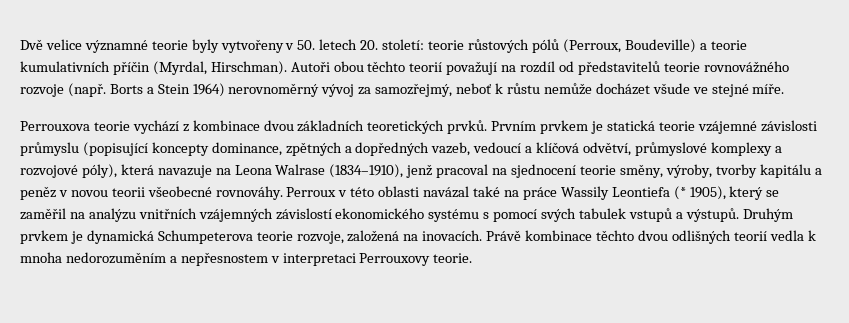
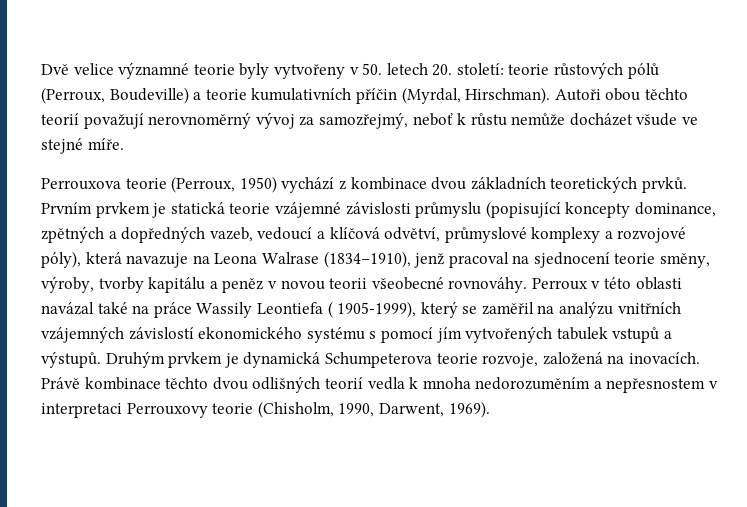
[501,61,789,75] [20,83,225,97] na rozdíl od představitelů teorie rovnovážného rozvoje (např. Borts a Stein 1964) -> (144, 121) none
(130, 126) none -> [171,176,277,193] (Perroux, 1950)
[673,186,726,200] (* 1905), -> [327,301,417,318] ( 1905-1999),
[541,208,577,222] svých -> [436,326,553,343] jím vytvořených
[433,253,473,263] teorie. -> [212,401,490,418] teorie (Chisholm, 1990, Darwent, 1969).

